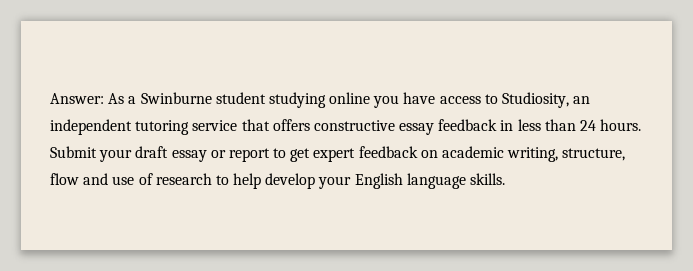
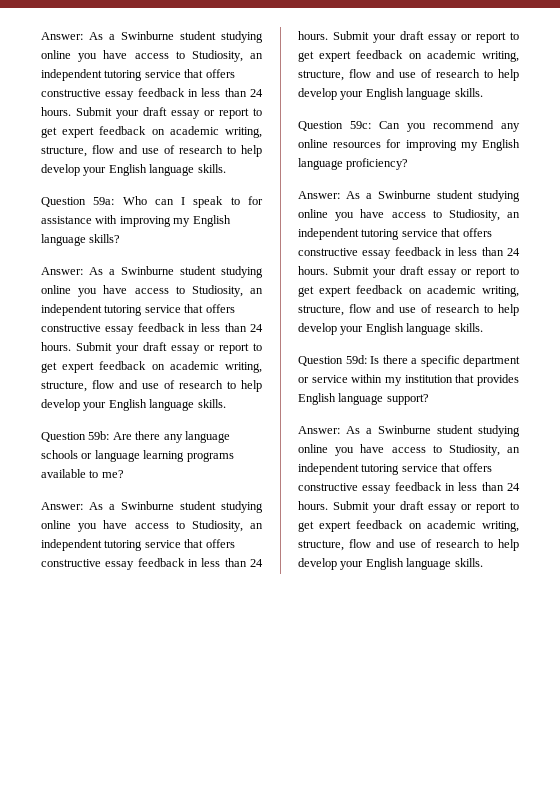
(506, 179) none -> [41,196,263,208] [41,215,231,227] [41,234,121,246] [41,266,263,278] [41,285,263,297] [41,304,235,316] [41,323,263,335] [41,342,262,354] [41,361,262,373] [41,380,262,392] [41,399,226,411] [41,431,230,443] [41,450,234,462] [41,469,124,478] [41,501,263,513] [41,520,263,532] [41,539,235,551] [41,558,263,570] [298,31,519,43] [298,50,519,62] [298,69,519,81] [298,88,483,100] [298,120,520,132] [298,139,520,151] [298,158,409,170] [298,190,520,202] [298,209,520,221] [298,228,492,240] [298,247,520,259] [298,266,519,278] [298,285,519,297] [298,304,519,316] [298,323,483,335] [298,355,520,367] [298,374,519,386] [298,393,429,405] [298,425,520,437] [298,444,520,456] [298,463,492,475] [298,482,520,494] [298,501,519,513] [298,520,519,532] [298,539,519,551] [298,558,483,570] // Question 59a: Who can I speak to for assistance with improving my English language skills? // Answer: As a Swinburne student studying online you have access to Studiosity, an independent tutoring service that offers constructive essay feedback in less than 24 hours. Submit your draft essay or report to get expert feedback on academic writing, structure, flow and use of research to help develop your English language skills. // Question 59b: Are there any language schools or language learning programs available to me? // Answer: As a Swinburne student studying online you have access to Studiosity, an independent tutoring service that offers constructive essay feedback in less than 24 hours. Submit your draft essay or report to get expert feedback on academic writing, structure, flow and use of research to help develop your English language skills. // Question 59c: Can you recommend any online resources for improving my English language proficiency? // Answer: As a Swinburne student studying online you have access to Studiosity, an independent tutoring service that offers constructive essay feedback in less than 24 hours. Submit your draft essay or report to get expert feedback on academic writing, structure, flow and use of research to help develop your English language skills. // Question 59d: Is there a specific department or service within my institution that provides English language support? // Answer: As a Swinburne student studying online you have access to Studiosity, an independent tutoring service that offers constructive essay feedback in less than 24 hours. Submit your draft essay or report to get expert feedback on academic writing, structure, flow and use of research to help develop your English language skills.

